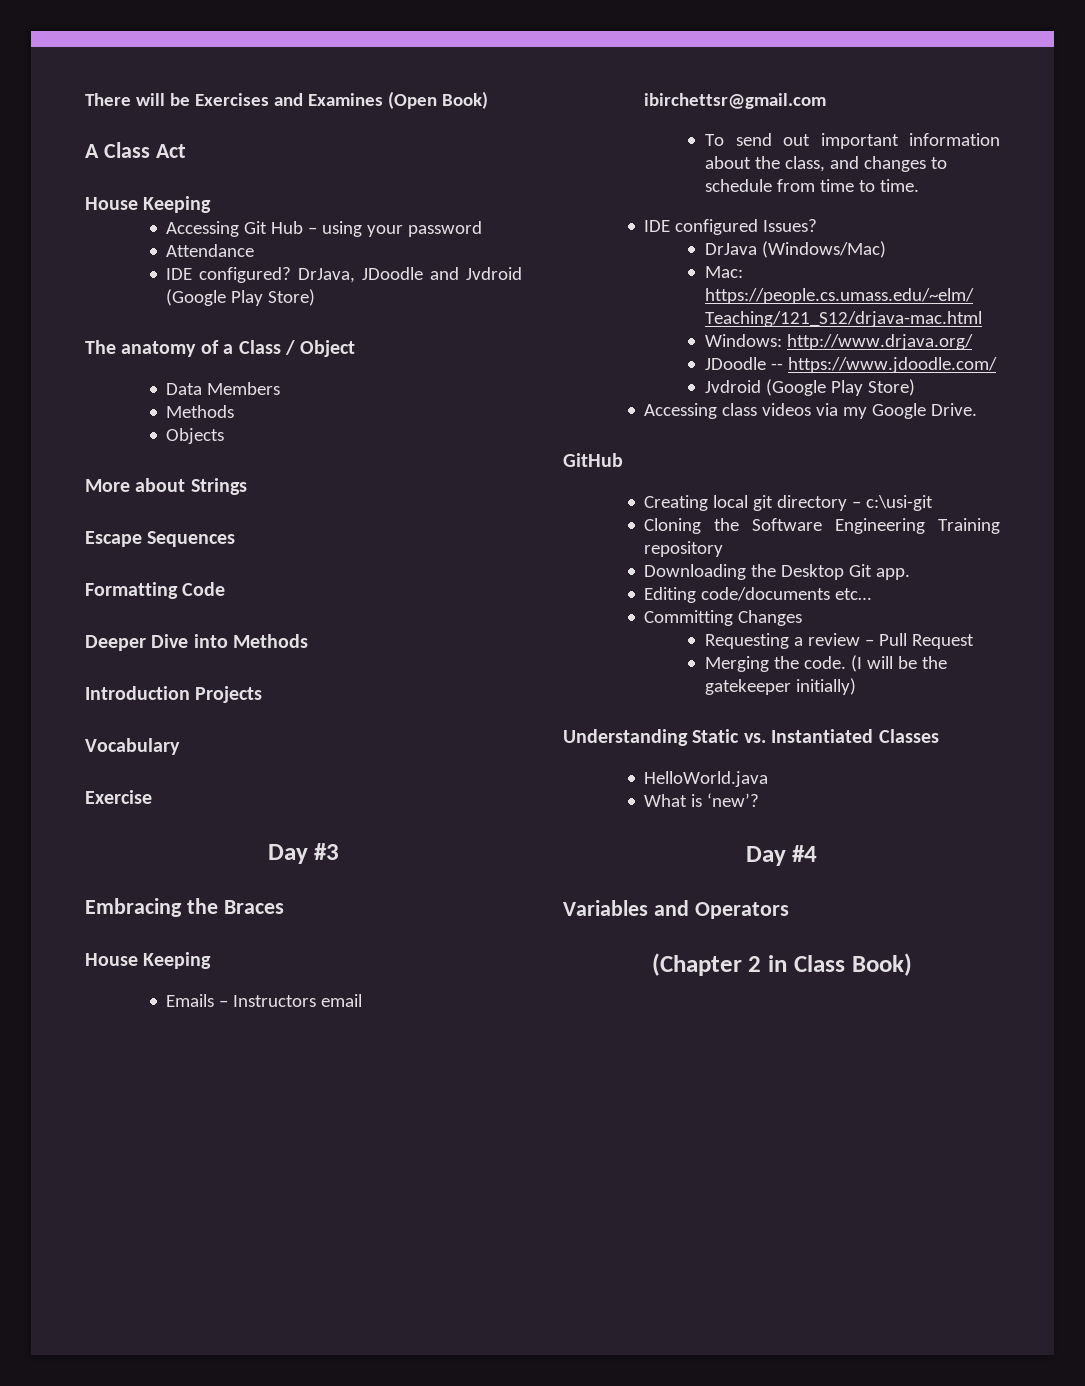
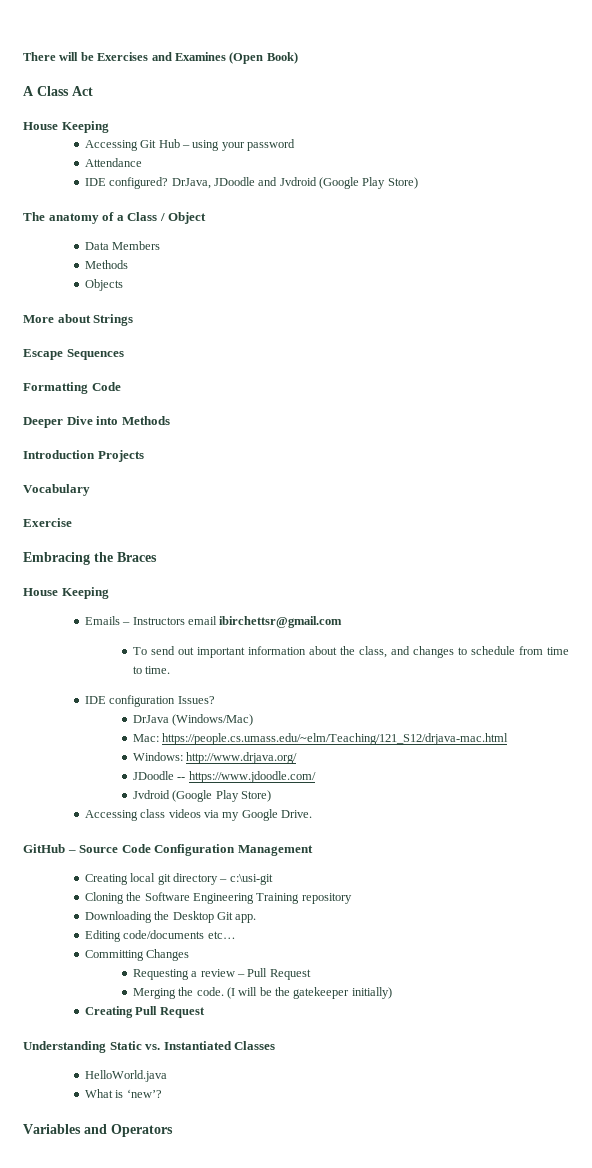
[267,843,340,864] // Day #3 -> (72, 522) none
[675,219,759,235] configured -> [109,695,176,707] configuration
(623, 460) none -> [67,844,313,856] – Source Code Configuration Management
(857, 686) none -> [84,1006,205,1018] // Creating Pull Request
[745,845,818,866] // Day #4 -> (162, 1093) none
[651,953,912,976] // (Chapter 2 in Class Book) -> (173, 1130) none

